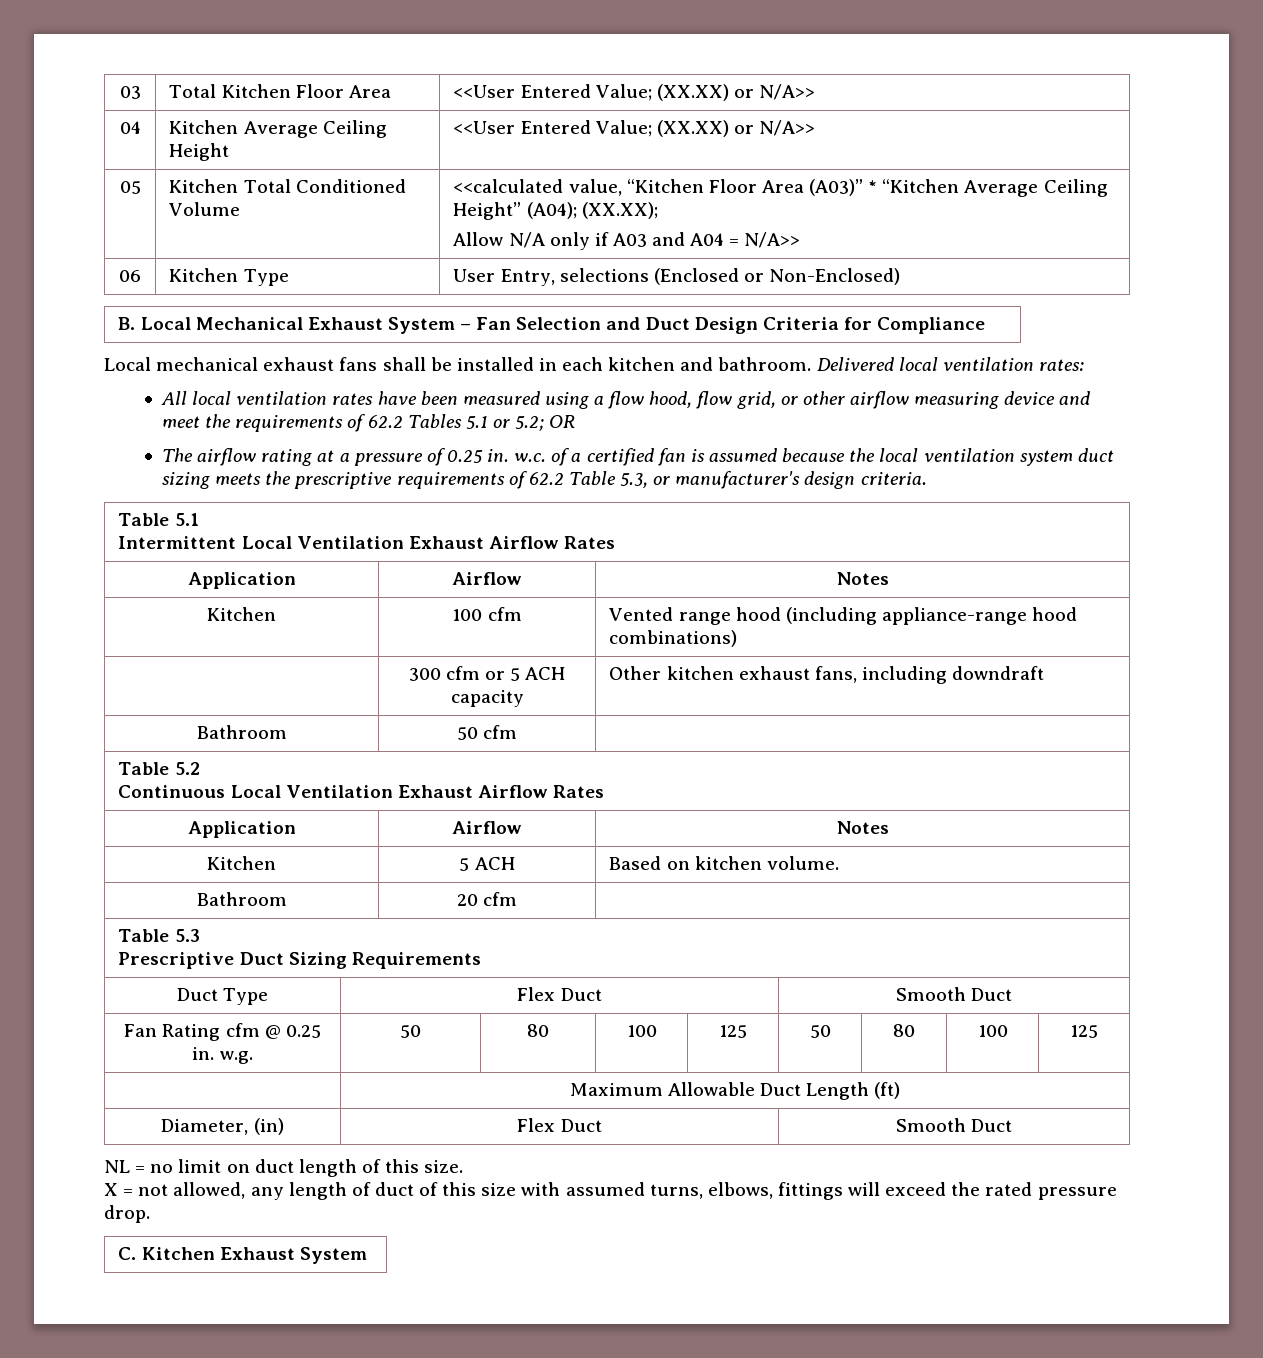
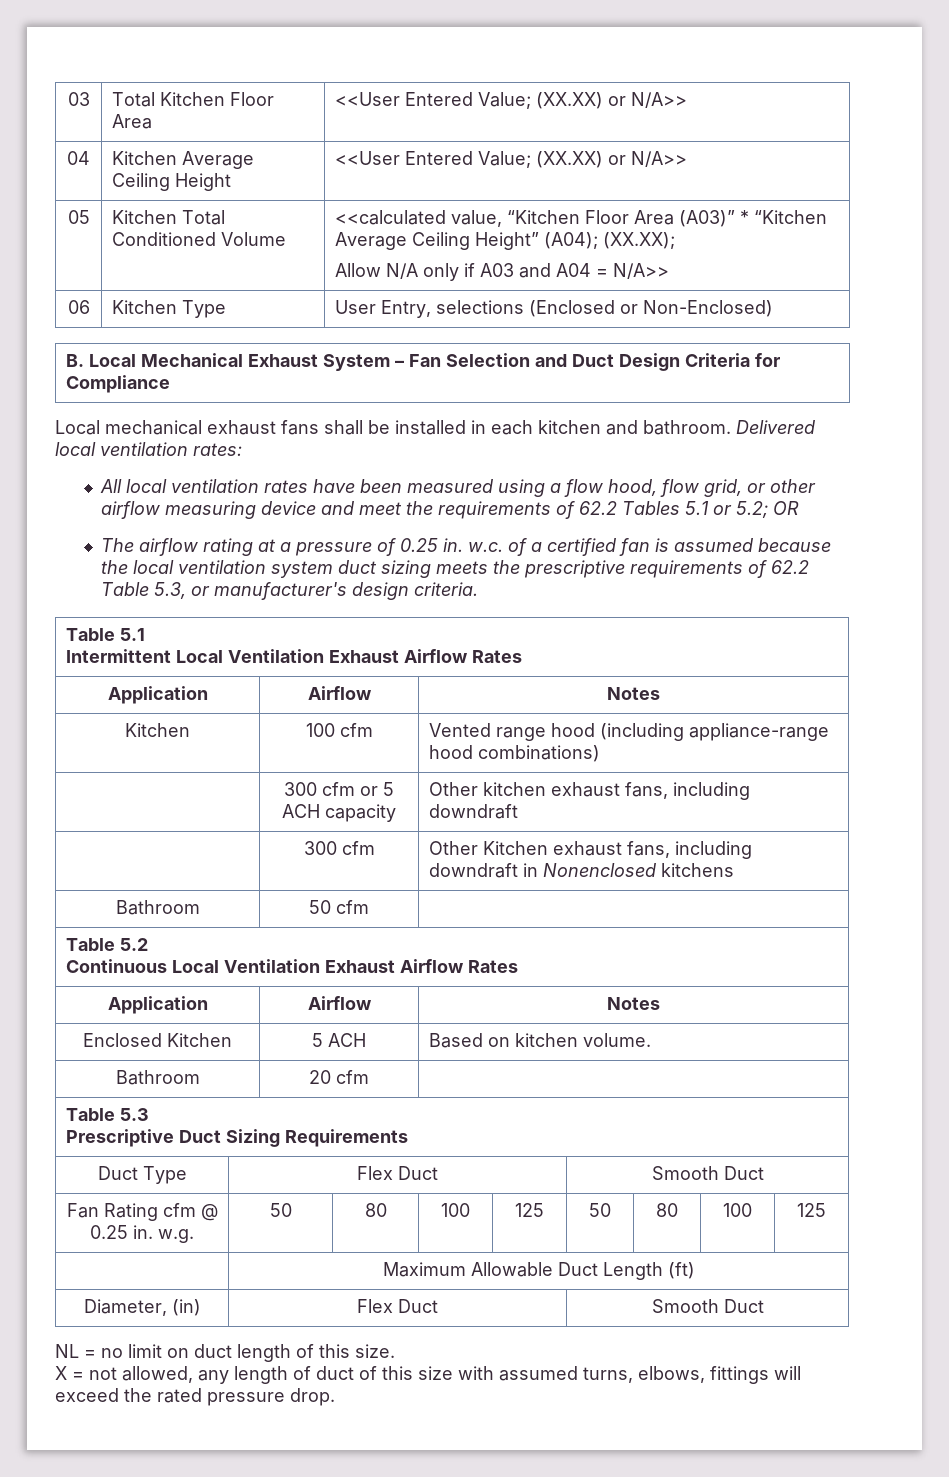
(1045, 673) none -> [303,841,375,855] [429,841,753,859] [429,863,735,878] // | 300 cfm | Other Kitchen exhaust fans, including downdraft in Nonenclosed kitchens
(889, 827) none -> [83,1033,162,1047] Enclosed
[118,1247,367,1264] // C. Kitchen Exhaust System -> (335, 1397) none

